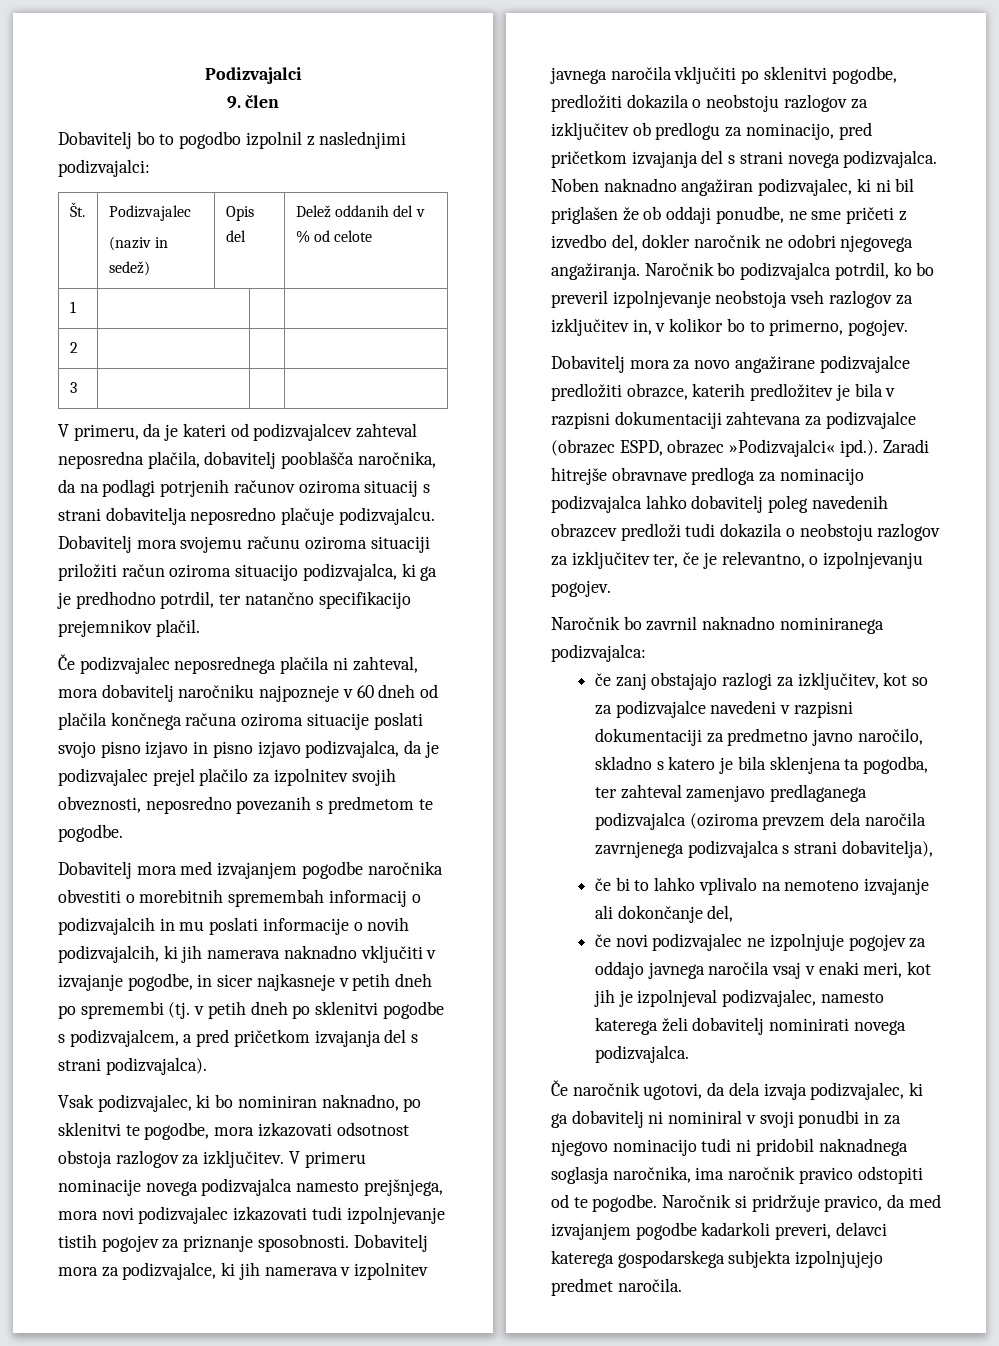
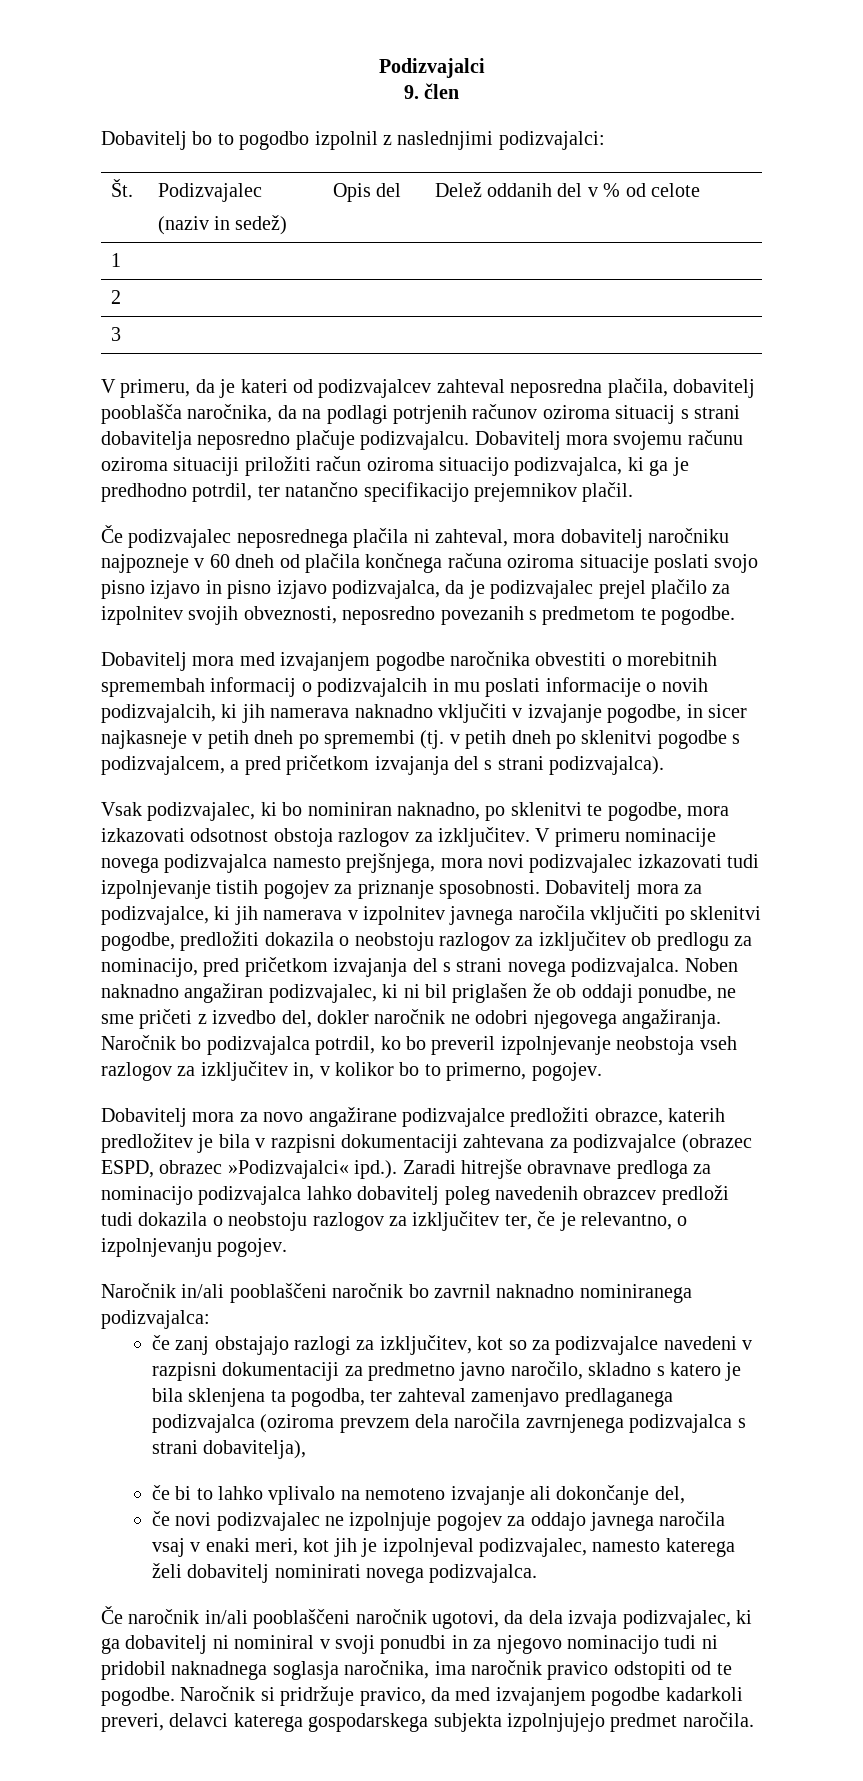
(620, 623) none -> [181,1283,404,1303] in/ali pooblaščeni naročnik
(640, 1089) none -> [204,1609,427,1629] in/ali pooblaščeni naročnik

